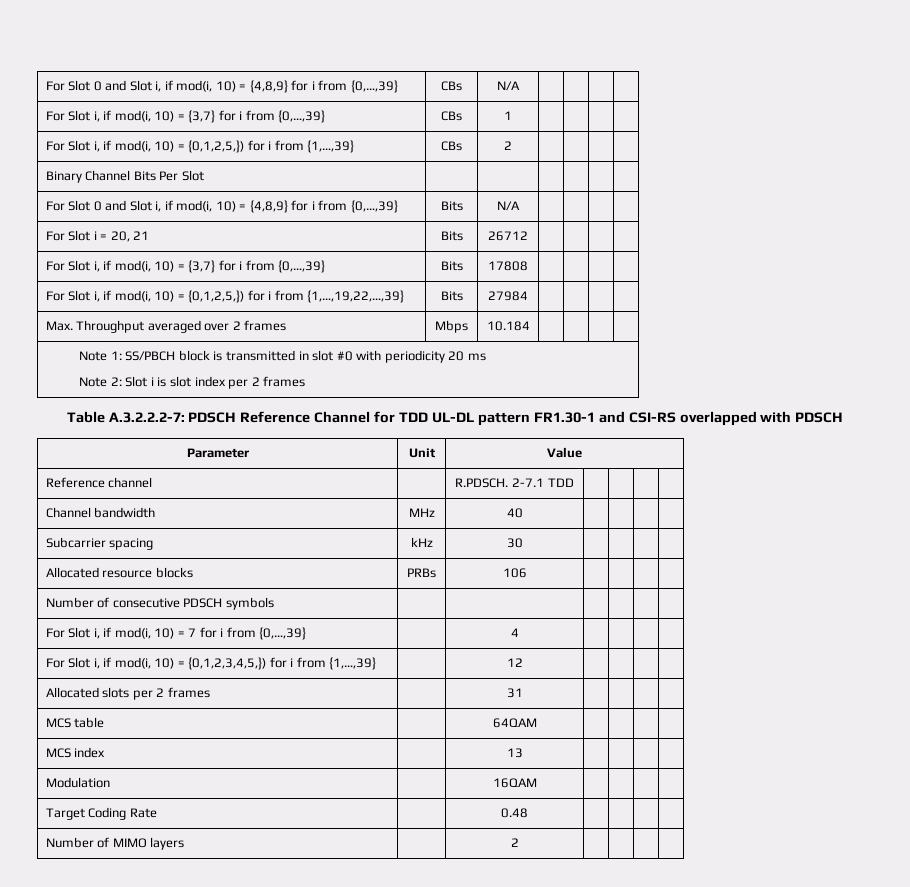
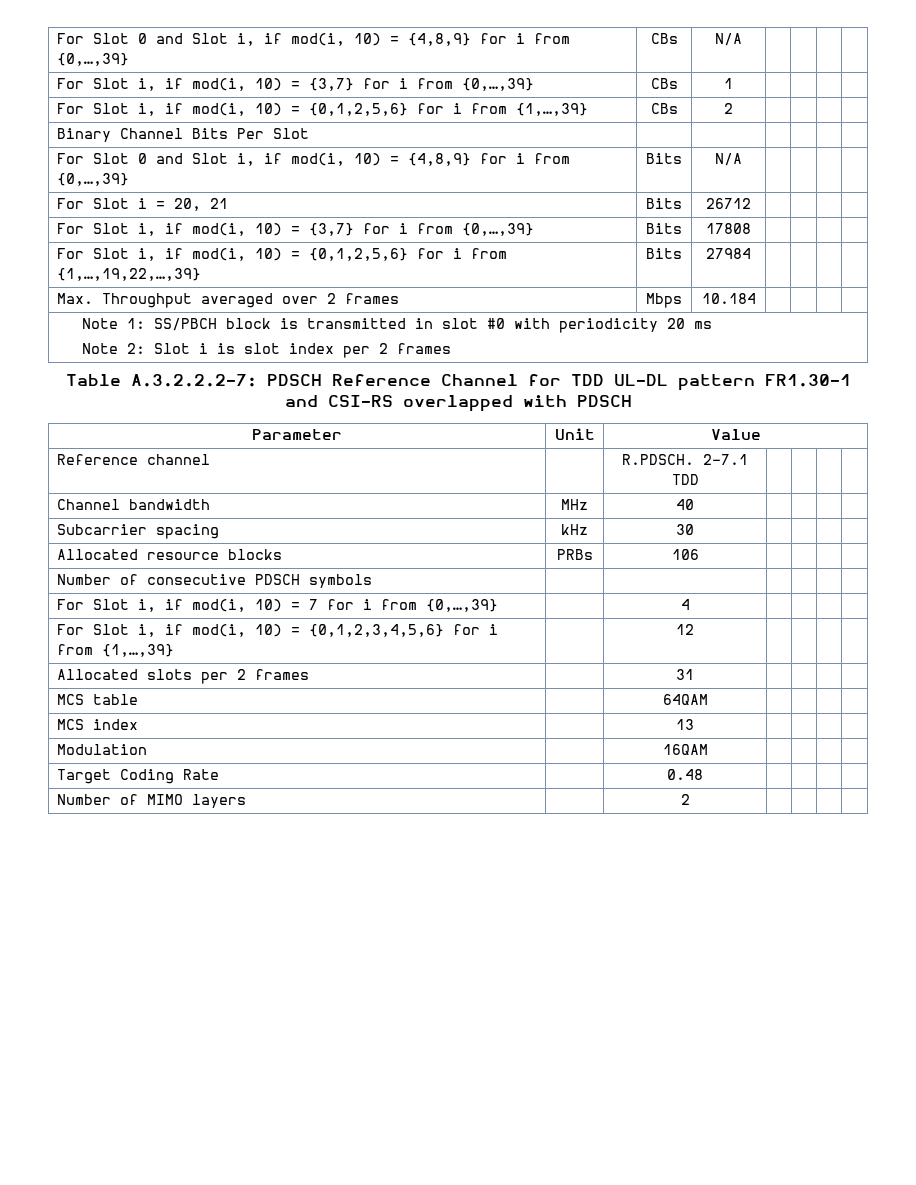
[188,140,245,153] {0,1,2,5,}) -> [308,103,408,116] {0,1,2,5,6}
[188,290,245,303] {0,1,2,5,}) -> [308,248,408,261] {0,1,2,5,6}
[188,657,267,670] {0,1,2,3,4,5,}) -> [308,624,444,637] {0,1,2,3,4,5,6}

